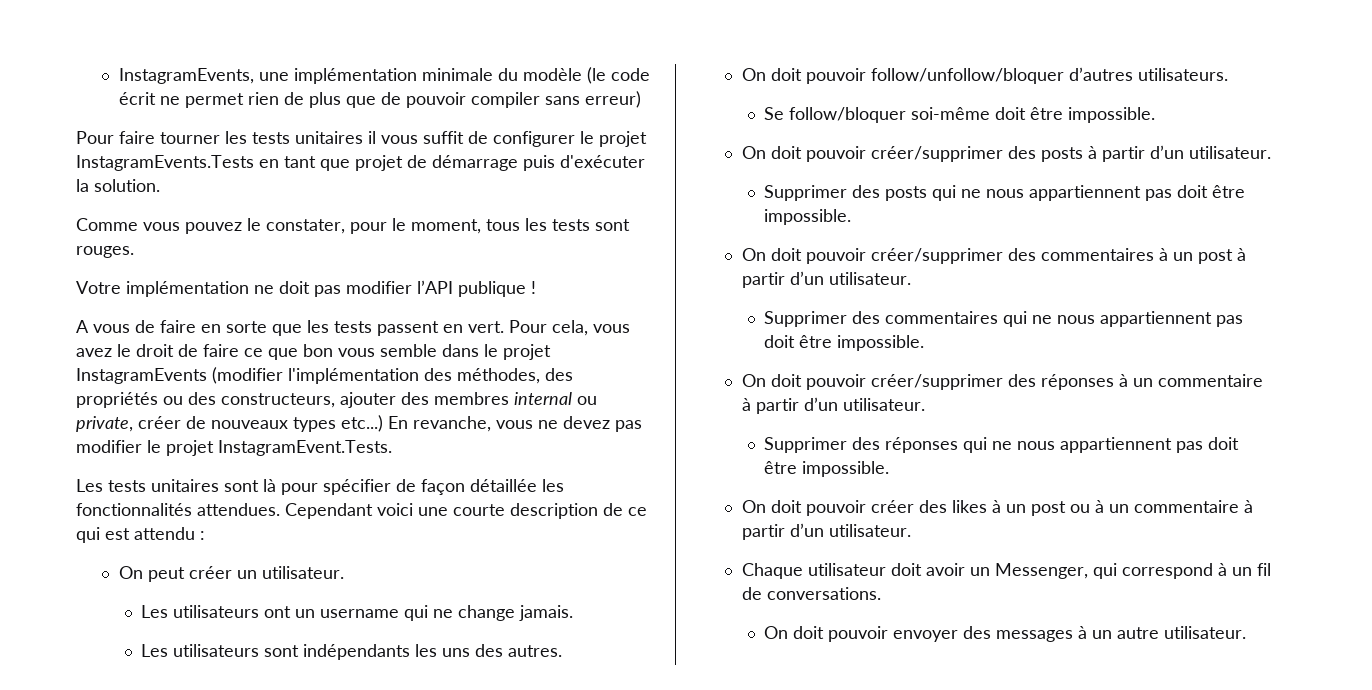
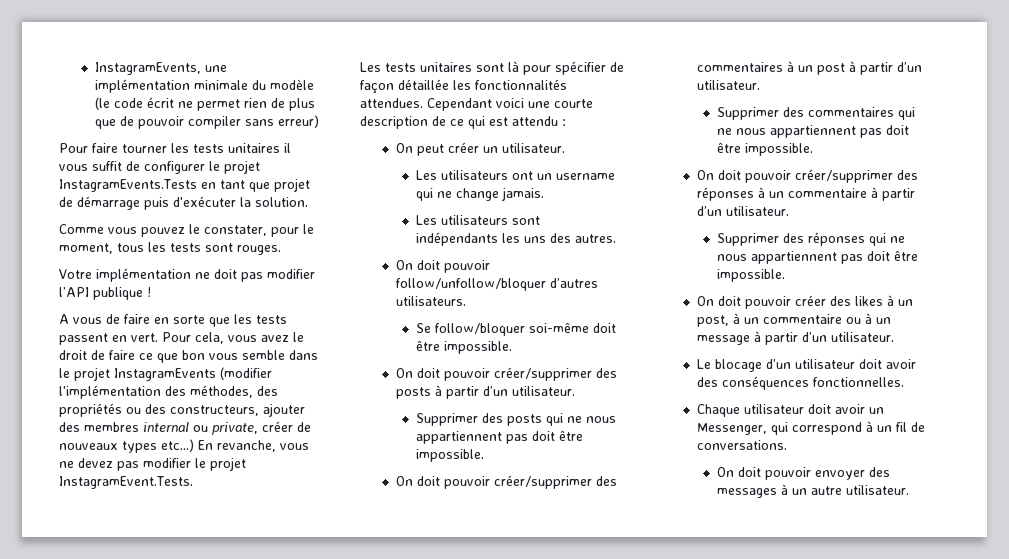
[1030,501,1066,516] post -> [696,313,842,327] post, à un commentaire
[1133,500,1253,513] [741,523,911,540] commentaire à partir d’un utilisateur. -> [696,331,894,345] [696,359,916,372] [696,376,904,390] message à partir d’un utilisateur. // Le blocage d’un utilisateur doit avoir des conséquences fonctionnelles.

